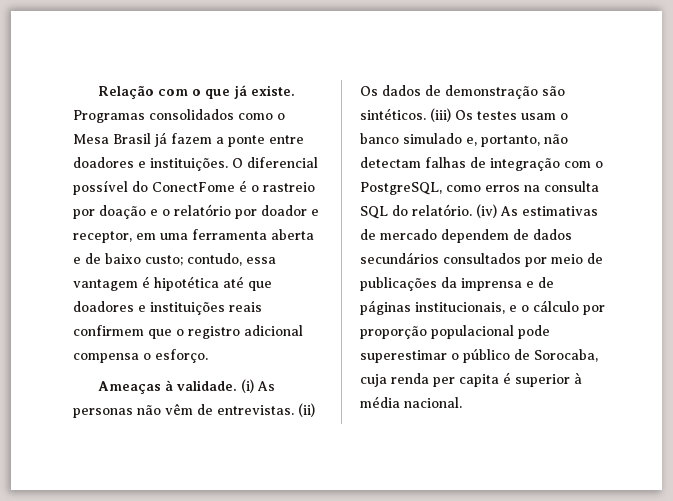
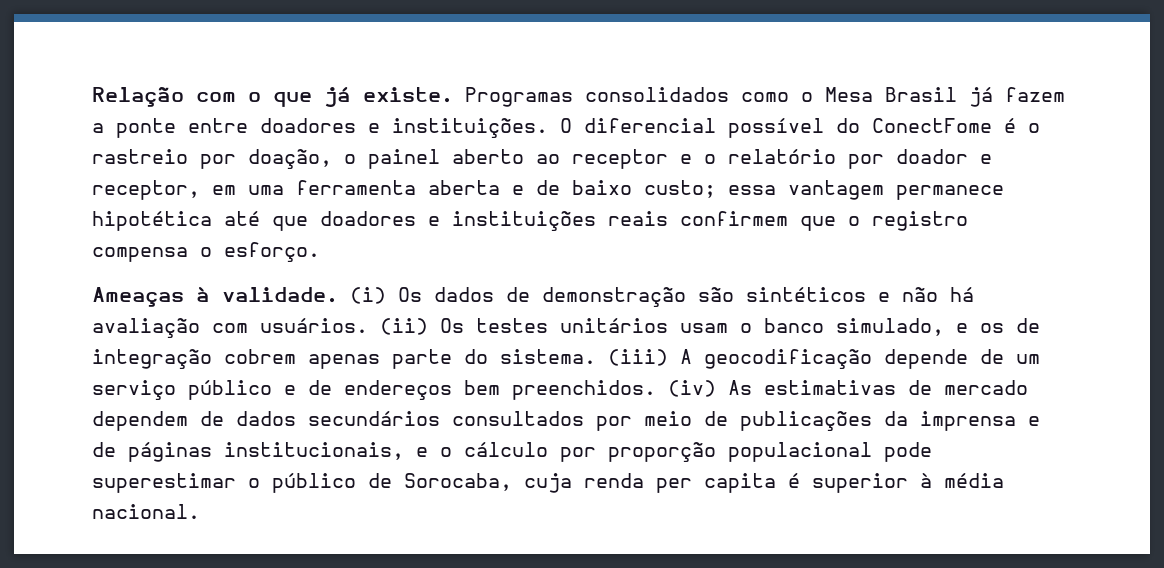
[99,205,146,219] doação -> [248,149,668,169] doação, o painel aberto ao receptor
[187,253,242,266] contudo, -> (716, 189) none
[142,276,150,288] é -> [896,185,1004,200] permanece
[244,325,303,336] adicional -> (968, 221) none
[256,381,275,391] [73,403,315,418] As personas não vêm de entrevistas. (ii) -> (386, 295) none
[360,108,451,122] sintéticos. (iii) -> [746,287,974,302] [92,318,428,338] sintéticos e não há avaliação com usuários. (ii)
(517, 115) none -> [560,318,668,333] unitários
[403,133,568,147] [360,157,603,171] [360,181,599,195] [360,204,472,219] simulado e, portanto, não detectam falhas de integração com o PostgreSQL, como erros na consulta SQL do relatório. -> [836,318,1040,336] [92,349,1040,369] [92,380,656,400] simulado, e os de integração cobrem apenas parte do sistema. (iii) A geocodificação depende de um serviço público e de endereços bem preenchidos.

